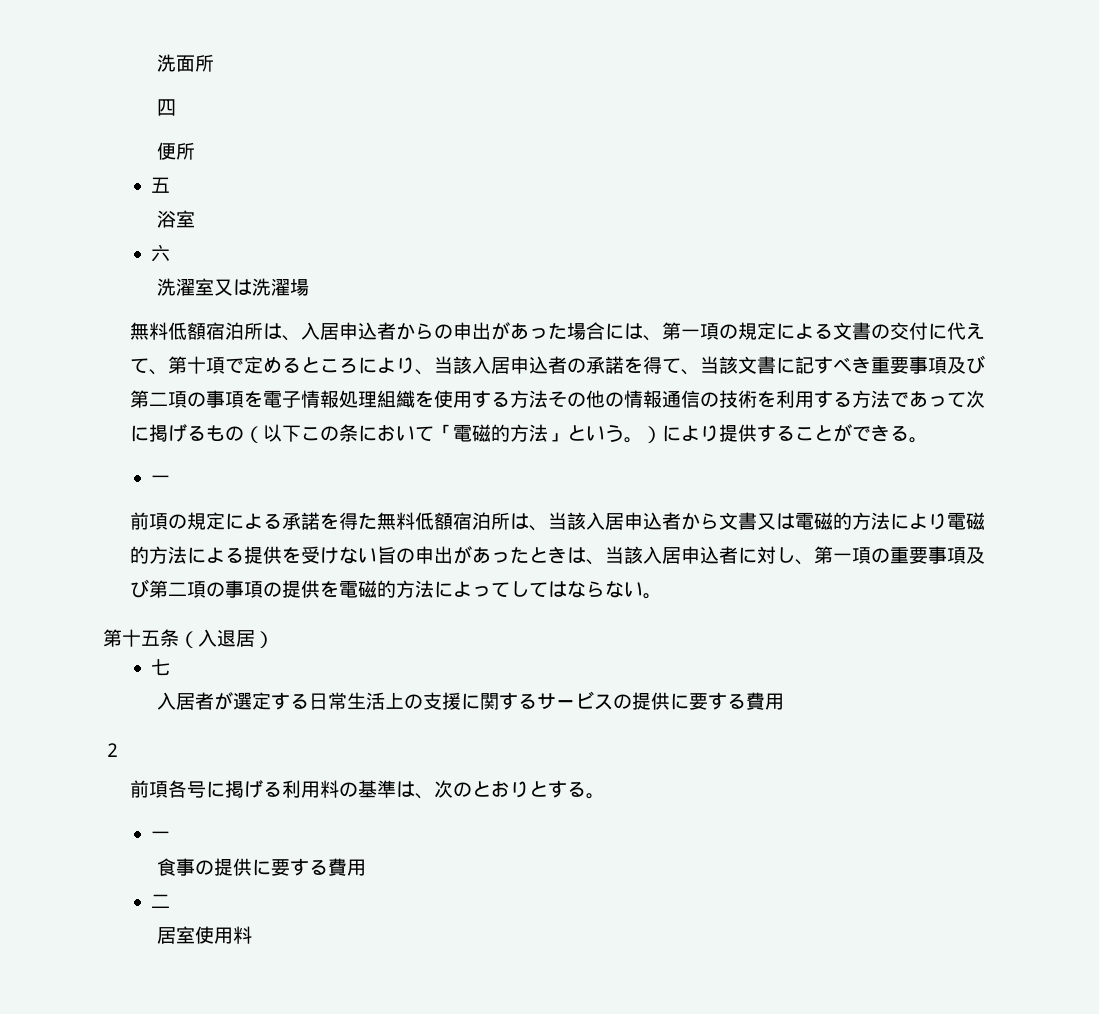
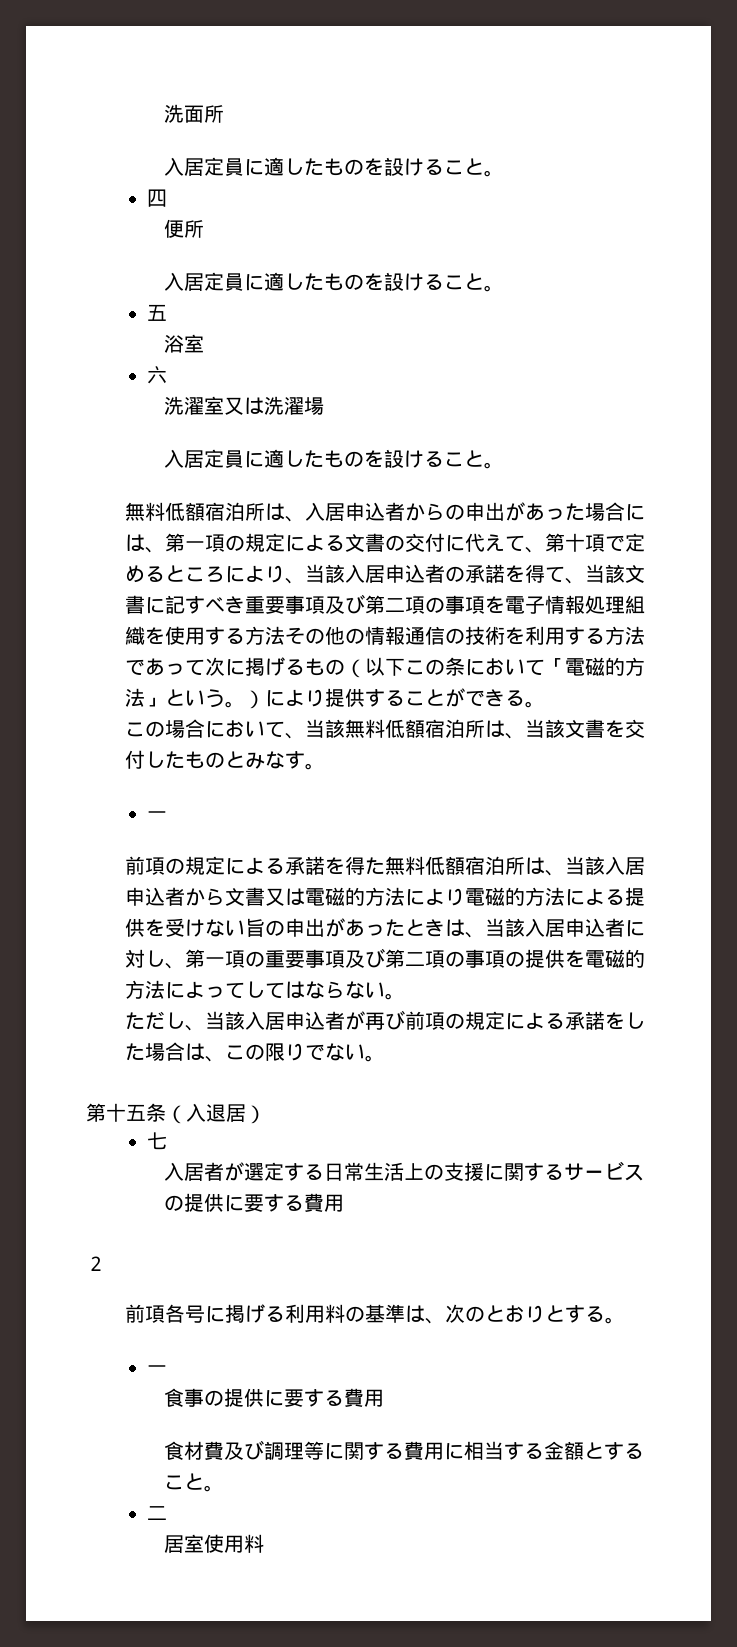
[157,99,177,116] [157,142,196,160] 四 // 便所 -> [163,157,504,177] [146,189,167,207] [163,219,204,238] [163,272,504,292] 入居定員に適したものを設けること。 // 四 // 便所 // 入居定員に適したものを設けること。
(310, 287) none -> [163,449,504,469] // 入居定員に適したものを設けること。
(929, 440) none -> [124,719,645,739] [124,750,325,770] // この場合において、当該無料低額宿泊所は、当該文書を交付したものとみなす。
(663, 596) none -> [124,1010,645,1031] [124,1042,385,1062] // ただし、当該入居申込者が再び前項の規定による承諾をした場合は、この限りでない。
(367, 867) none -> [163,1440,644,1460] [163,1473,224,1492] // 食材費及び調理等に関する費用に相当する金額とすること。

